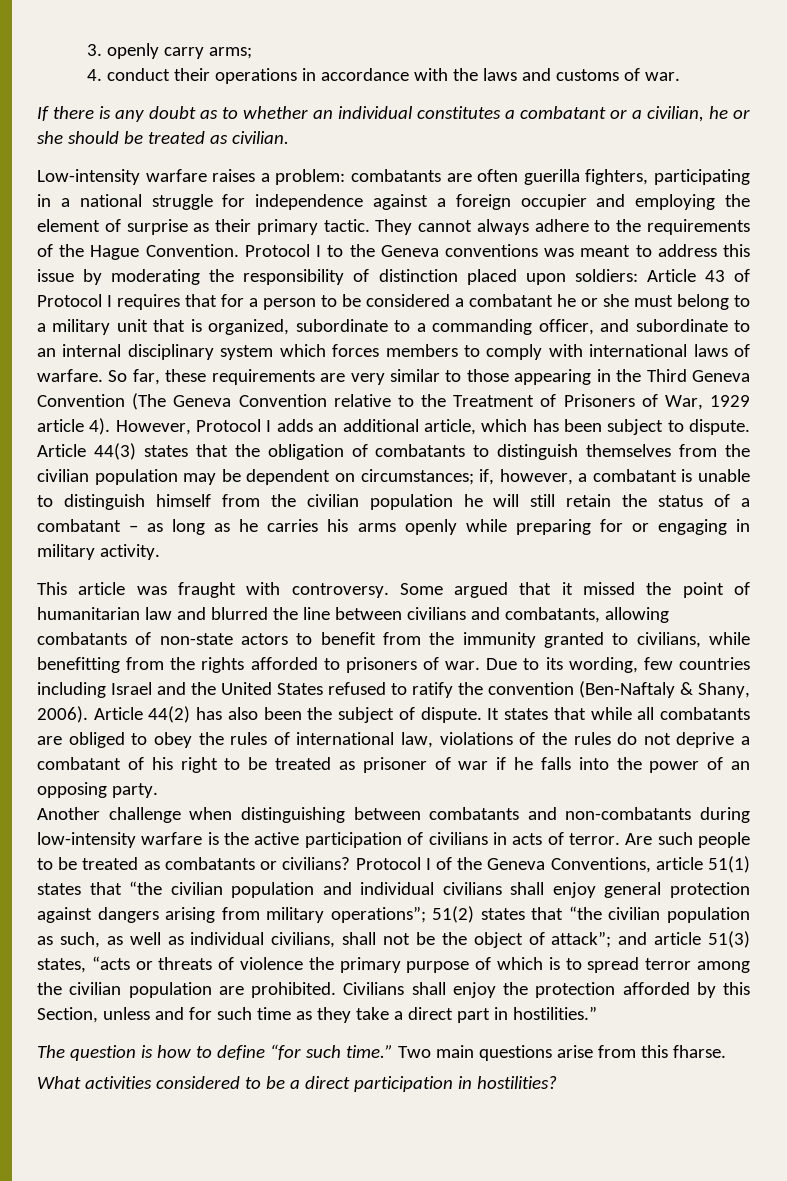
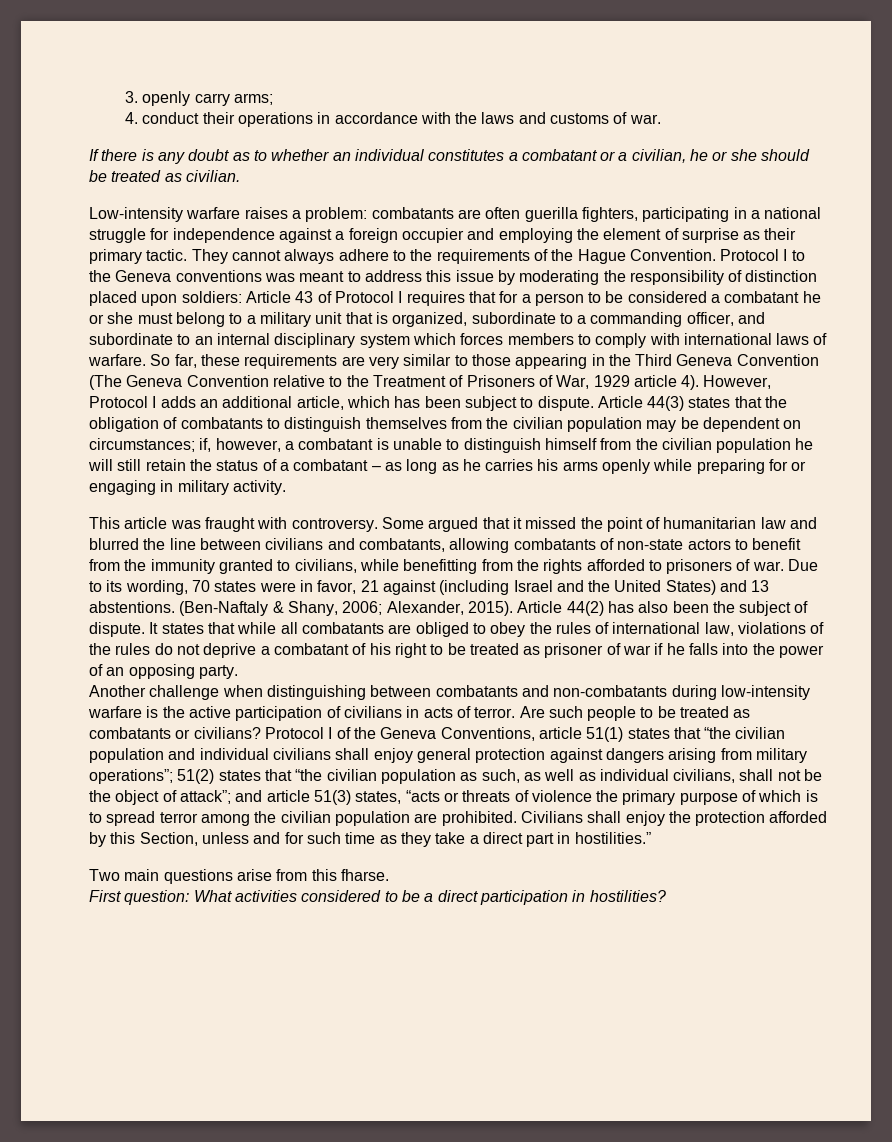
[643,657,750,670] [37,681,750,698] [37,706,88,723] few countries including Israel and the United States refused to ratify the convention (Ben-Naftaly & Shany, 2006). -> [191,580,770,595] [89,601,513,616] 70 states were in favor, 21 against (including Israel and the United States) and 13 abstentions. (Ben-Naftaly & Shany, 2006; Alexander, 2015).
[37,1044,393,1061] The question is how to define “for such time.” -> (651, 838) none
(726, 1051) none -> [89,890,190,905] First question:

